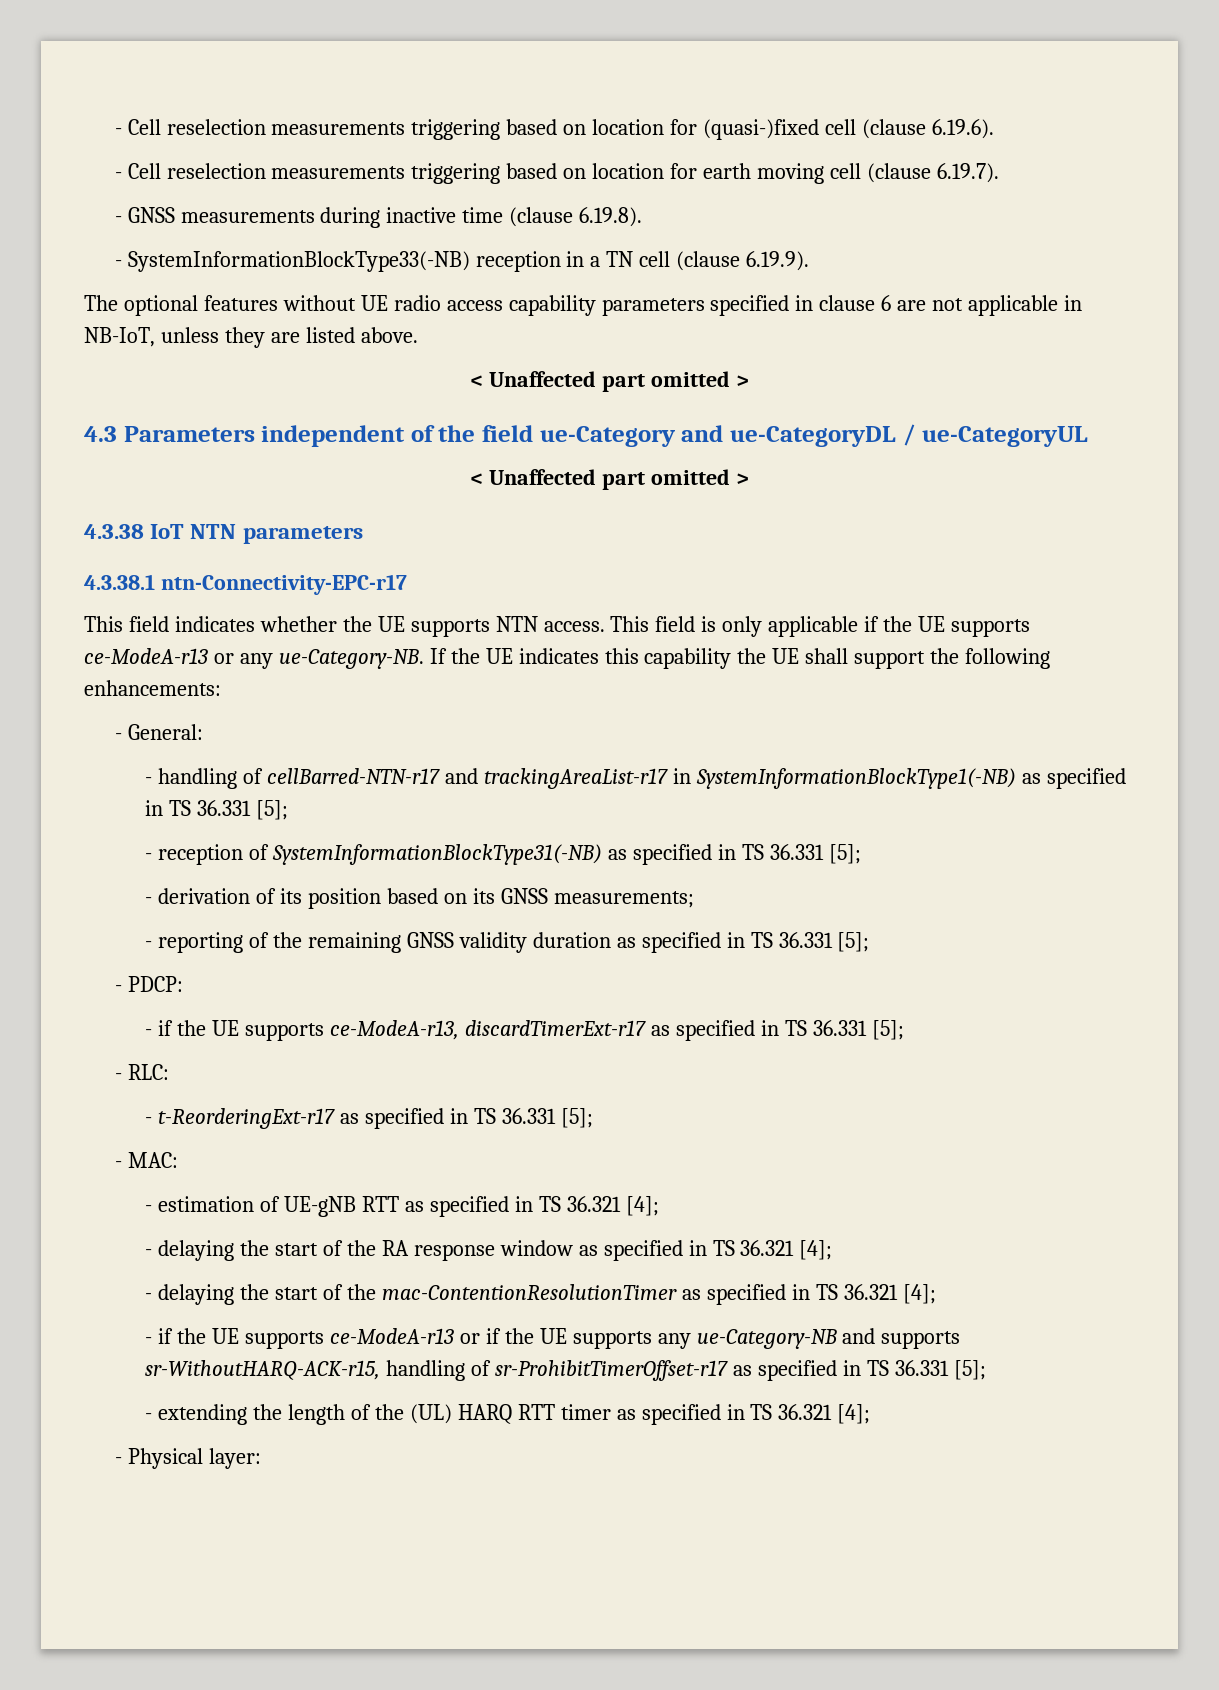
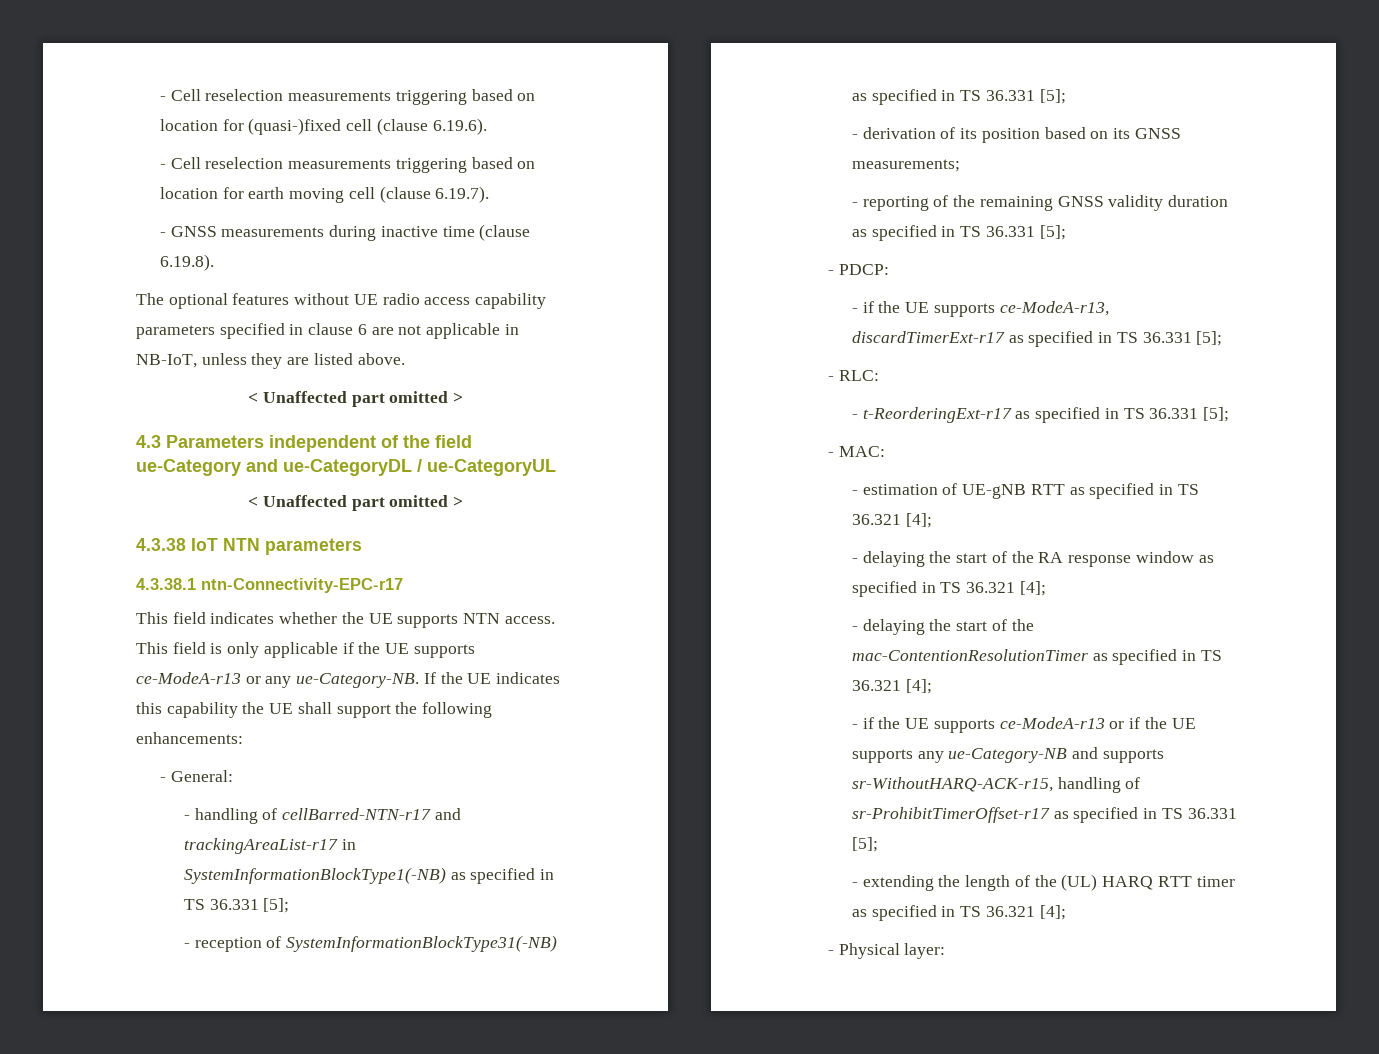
[114,251,810,272] // - SystemInformationBlockType33(-NB) reception in a TN cell (clause 6.19.9). -> (214, 262) none

